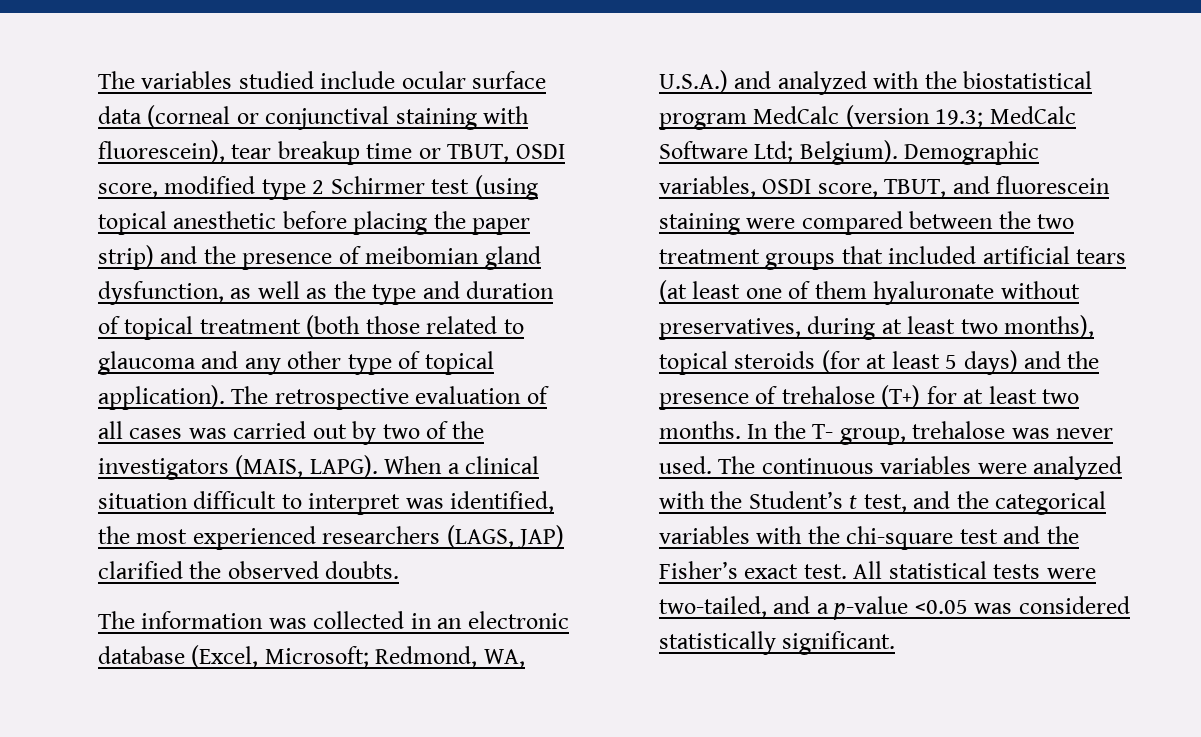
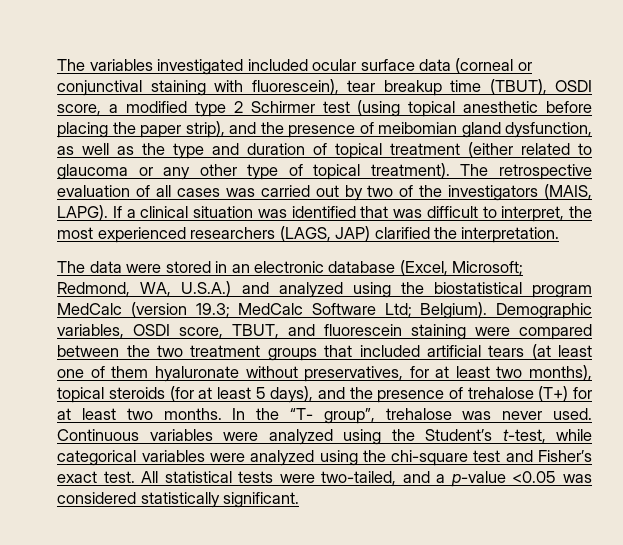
[238,71,396,89] studied include -> [157,59,308,75] investigated included
[418,144,565,163] [97,183,158,198] or TBUT, OSDI score, -> [489,79,592,94] [57,104,119,115] (TBUT), OSDI score, a
[97,245,154,270] strip) -> [185,121,225,138] strip),
[306,315,420,338] (both those -> [468,142,514,157] (either
[201,351,239,369] and -> [138,167,153,176] or
[97,385,225,410] application). -> [370,163,450,178] treatment).
[384,456,443,474] When -> [113,206,123,218] If
[193,491,555,515] difficult to interpret was identified, -> [257,206,565,222] was identified that was difficult to interpret,
[227,561,400,579] [97,611,405,629] observed doubts. // The information was collected -> [461,227,560,243] [57,261,211,273] interpretation. // The data were stored
[873,71,920,89] with -> [352,282,391,298] using
[807,316,876,340] during -> [409,366,429,378] for
[963,350,1018,375] days) -> [270,386,314,403] days),
[812,424,906,445] T- group, -> [290,408,375,424] “T- group”,
[718,456,1123,480] [658,491,705,509] The continuous variables were analyzed with -> [57,429,382,445] Continuous variables were analyzed using
[849,491,1106,515] [658,526,803,544] t test, and the categorical variables with -> [502,429,592,443] [57,450,358,466] t-test, while categorical variables were analyzed using
[1046,526,1079,544] the -> (533, 456) none

